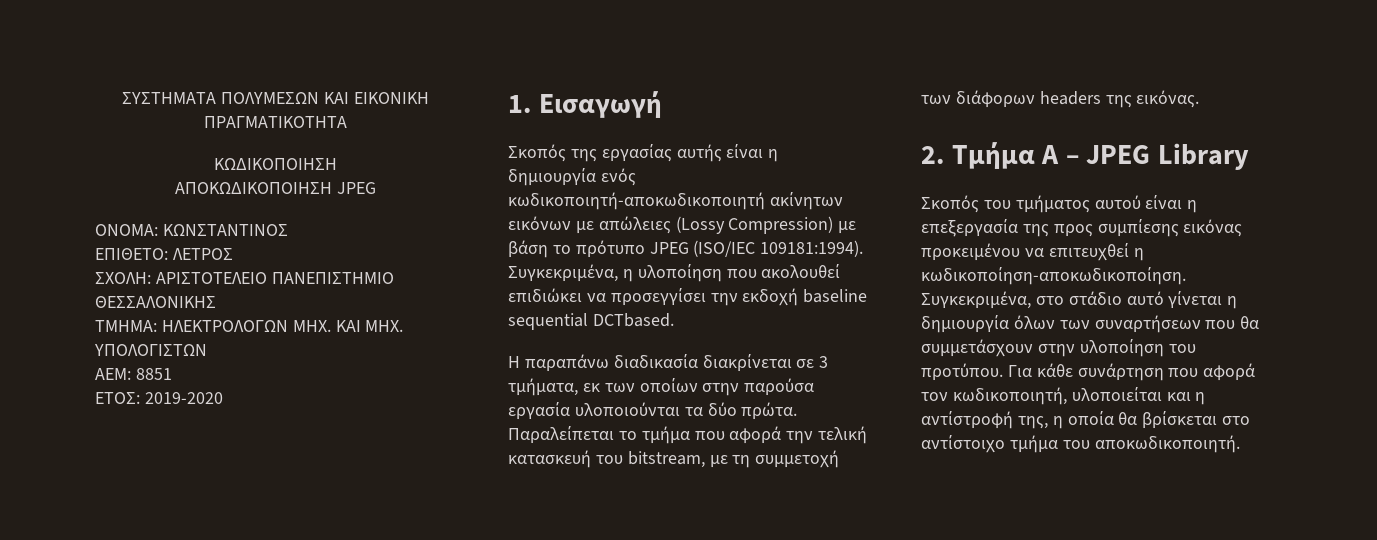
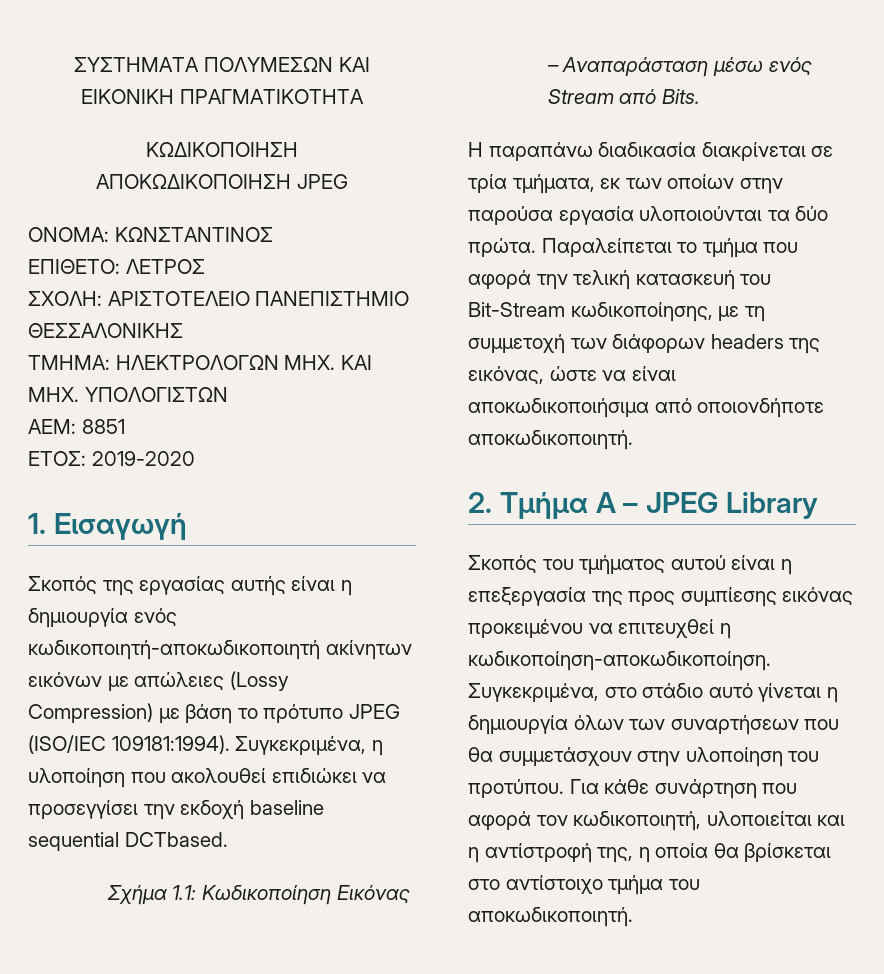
(674, 320) none -> [106,885,410,905] [547,57,812,77] [547,89,700,104] // Σχήμα 1.1: Κωδικοποίηση Εικόνας – Αναπαράσταση μέσω ενός Stream από Bits.
[819,356,829,368] 3 -> [468,174,507,193] τρία
[627,451,705,468] bitstream, -> [468,302,713,322] Bit-Stream κωδικοποίησης,
[1136,90,1200,108] εικόνας. -> [468,366,676,384] [468,398,825,418] [468,430,633,450] εικόνας, ώστε να είναι αποκωδικοποιήσιμα από οποιονδήποτε αποκωδικοποιητή.

